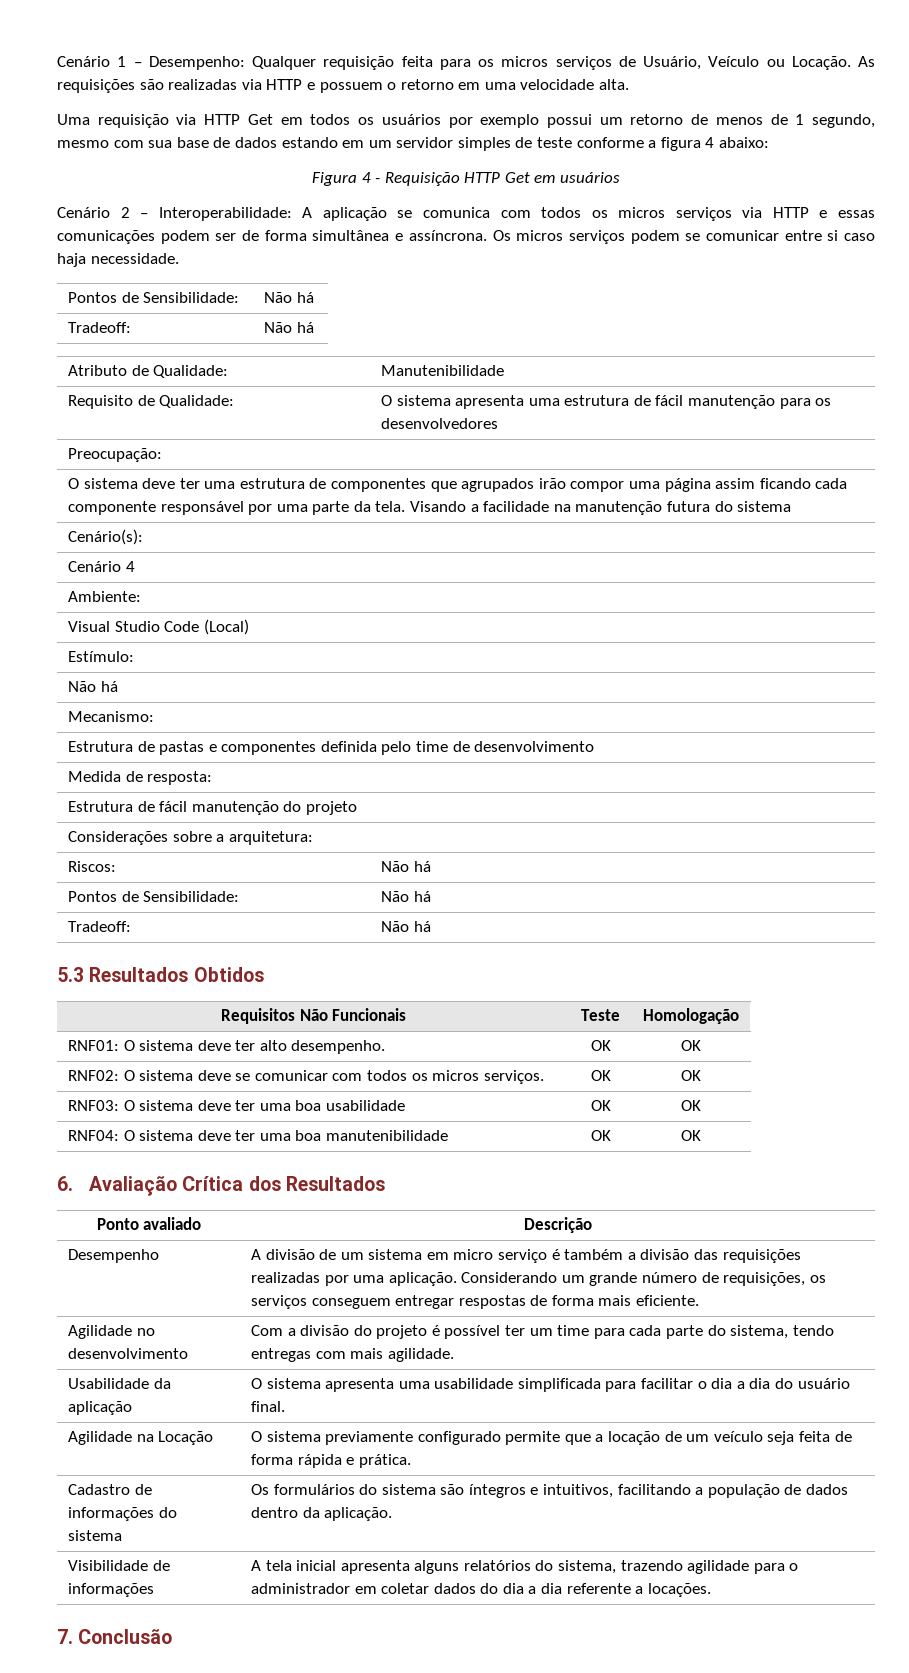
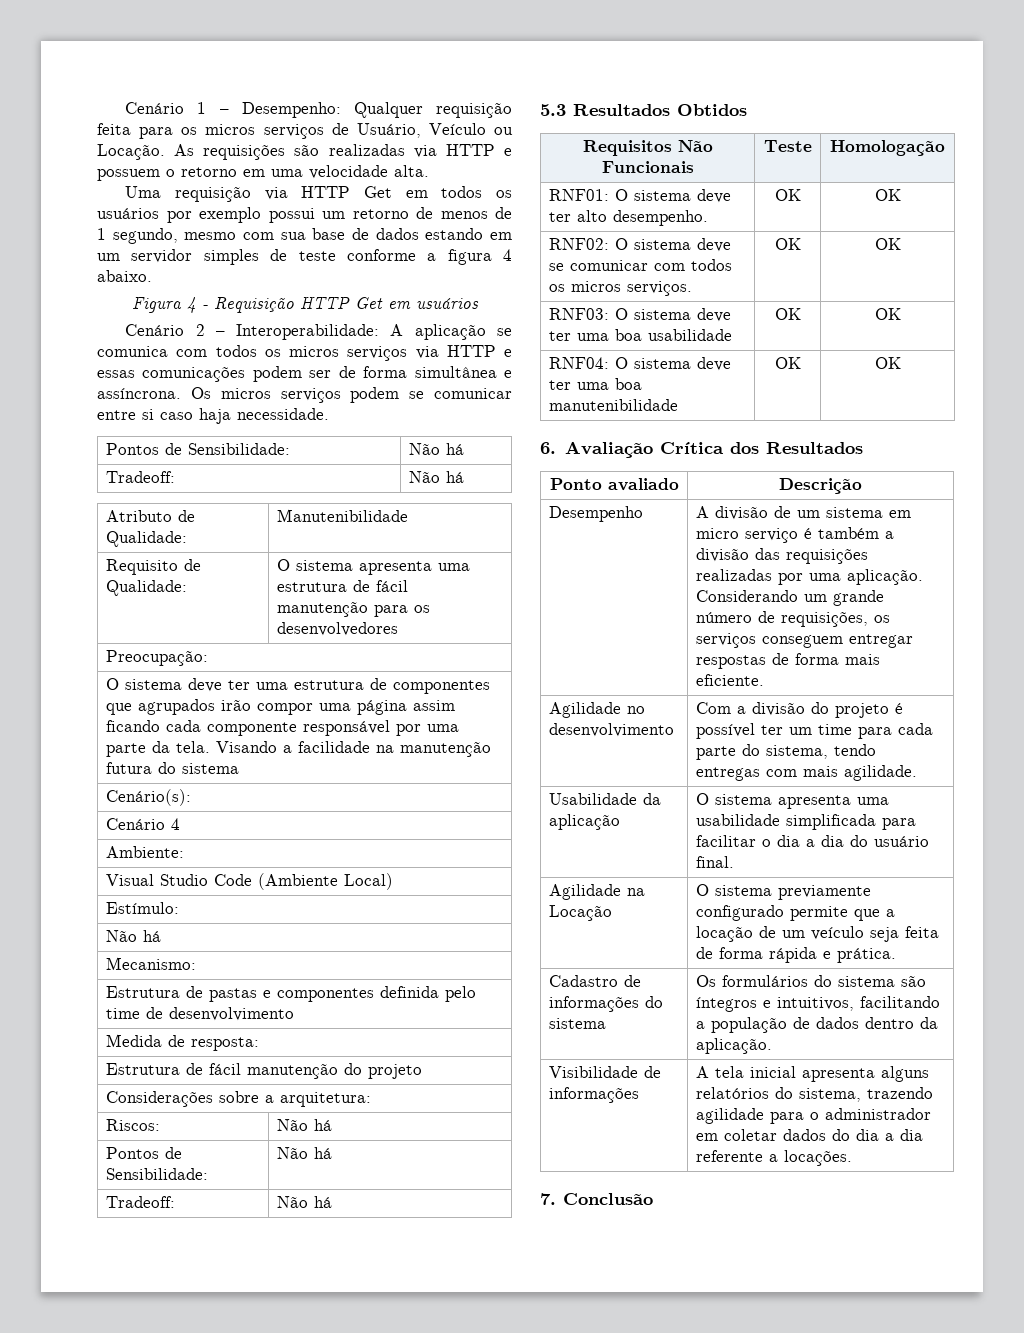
[719,137,770,148] abaixo: -> [97,270,152,282] abaixo.
[203,619,249,635] (Local) -> [257,873,393,890] (Ambiente Local)

